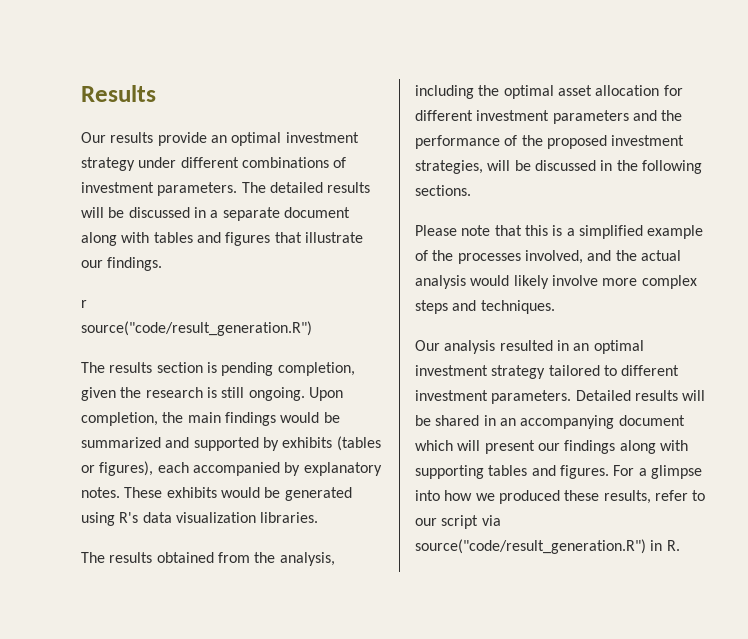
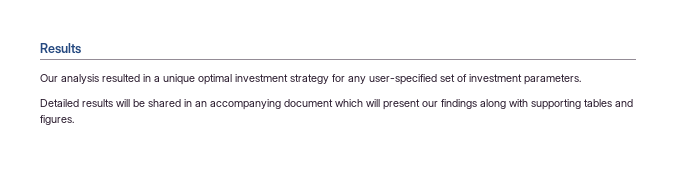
[81,132,359,146] [81,157,347,171] [81,182,371,196] [81,207,350,221] [81,232,363,246] [81,257,163,271] [81,300,87,308] [81,321,312,336] [81,362,355,376] [81,387,343,401] [81,412,340,426] [81,436,381,451] [81,461,382,476] [81,487,352,501] [81,512,319,526] [81,552,335,566] [415,85,683,99] [415,110,683,124] [415,135,685,149] [415,160,702,174] [415,185,471,196] [415,225,704,239] [415,250,681,264] [415,275,697,289] [415,300,555,314] // Our results provide an optimal investment strategy under different combinations of investment parameters. The detailed results will be discussed in a separate document along with tables and figures that illustrate our findings. // r // source("code/result_generation.R") // The results section is pending completion, given the research is still ongoing. Upon completion, the main findings would be summarized and supported by exhibits (tables or figures), each accompanied by explanatory notes. These exhibits would be generated using R's data visualization libraries. // The results obtained from the analysis, including the optimal asset allocation for different investment parameters and the performance of the proposed investment strategies, will be discussed in the following sections. // Please note that this is a simplified example of the processes involved, and the actual analysis would likely involve more complex steps and techniques. -> (81, 48) none
[573,340,644,354] [415,365,680,379] [415,390,572,404] an optimal investment strategy tailored to different investment parameters. -> [154,74,581,85] a unique optimal investment strategy for any user-specified set of investment parameters. //
[613,465,702,479] [415,490,706,504] [415,515,501,529] [415,539,680,554] For a glimpse into how we produced these results, refer to our script via source("code/result_generation.R") in R. -> (74, 120) none

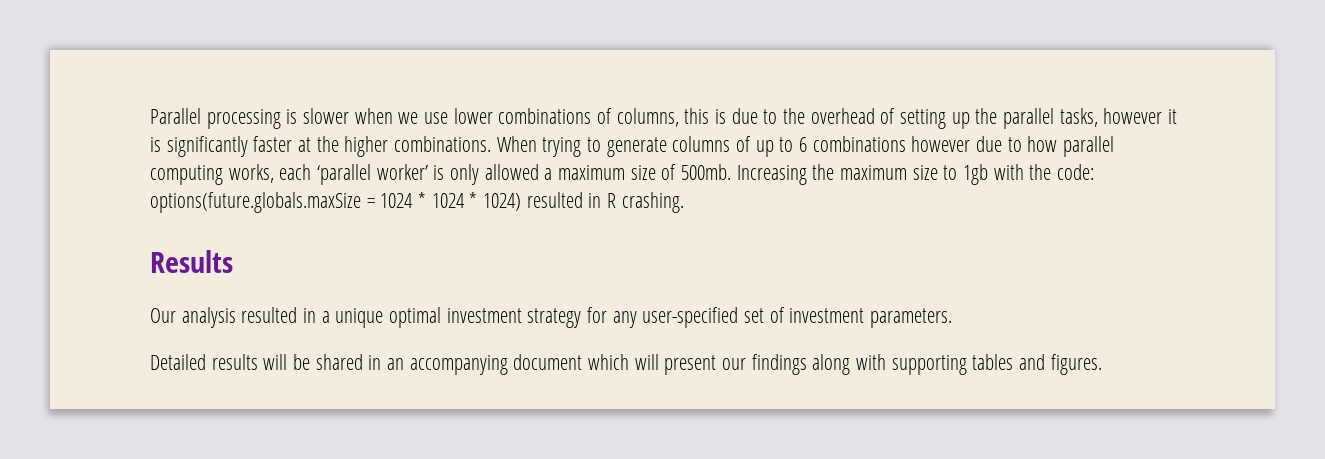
(40, 48) none -> [150,108,1178,129] [150,136,1115,157] [150,164,1095,185] [150,192,684,213] Parallel processing is slower when we use lower combinations of columns, this is due to the overhead of setting up the parallel tasks, however it is significantly faster at the higher combinations. When trying to generate columns of up to 6 combinations however due to how parallel computing works, each ‘parallel worker’ is only allowed a maximum size of 500mb. Increasing the maximum size to 1gb with the code: options(future.globals.maxSize = 1024 * 1024 * 1024) resulted in R crashing. //

